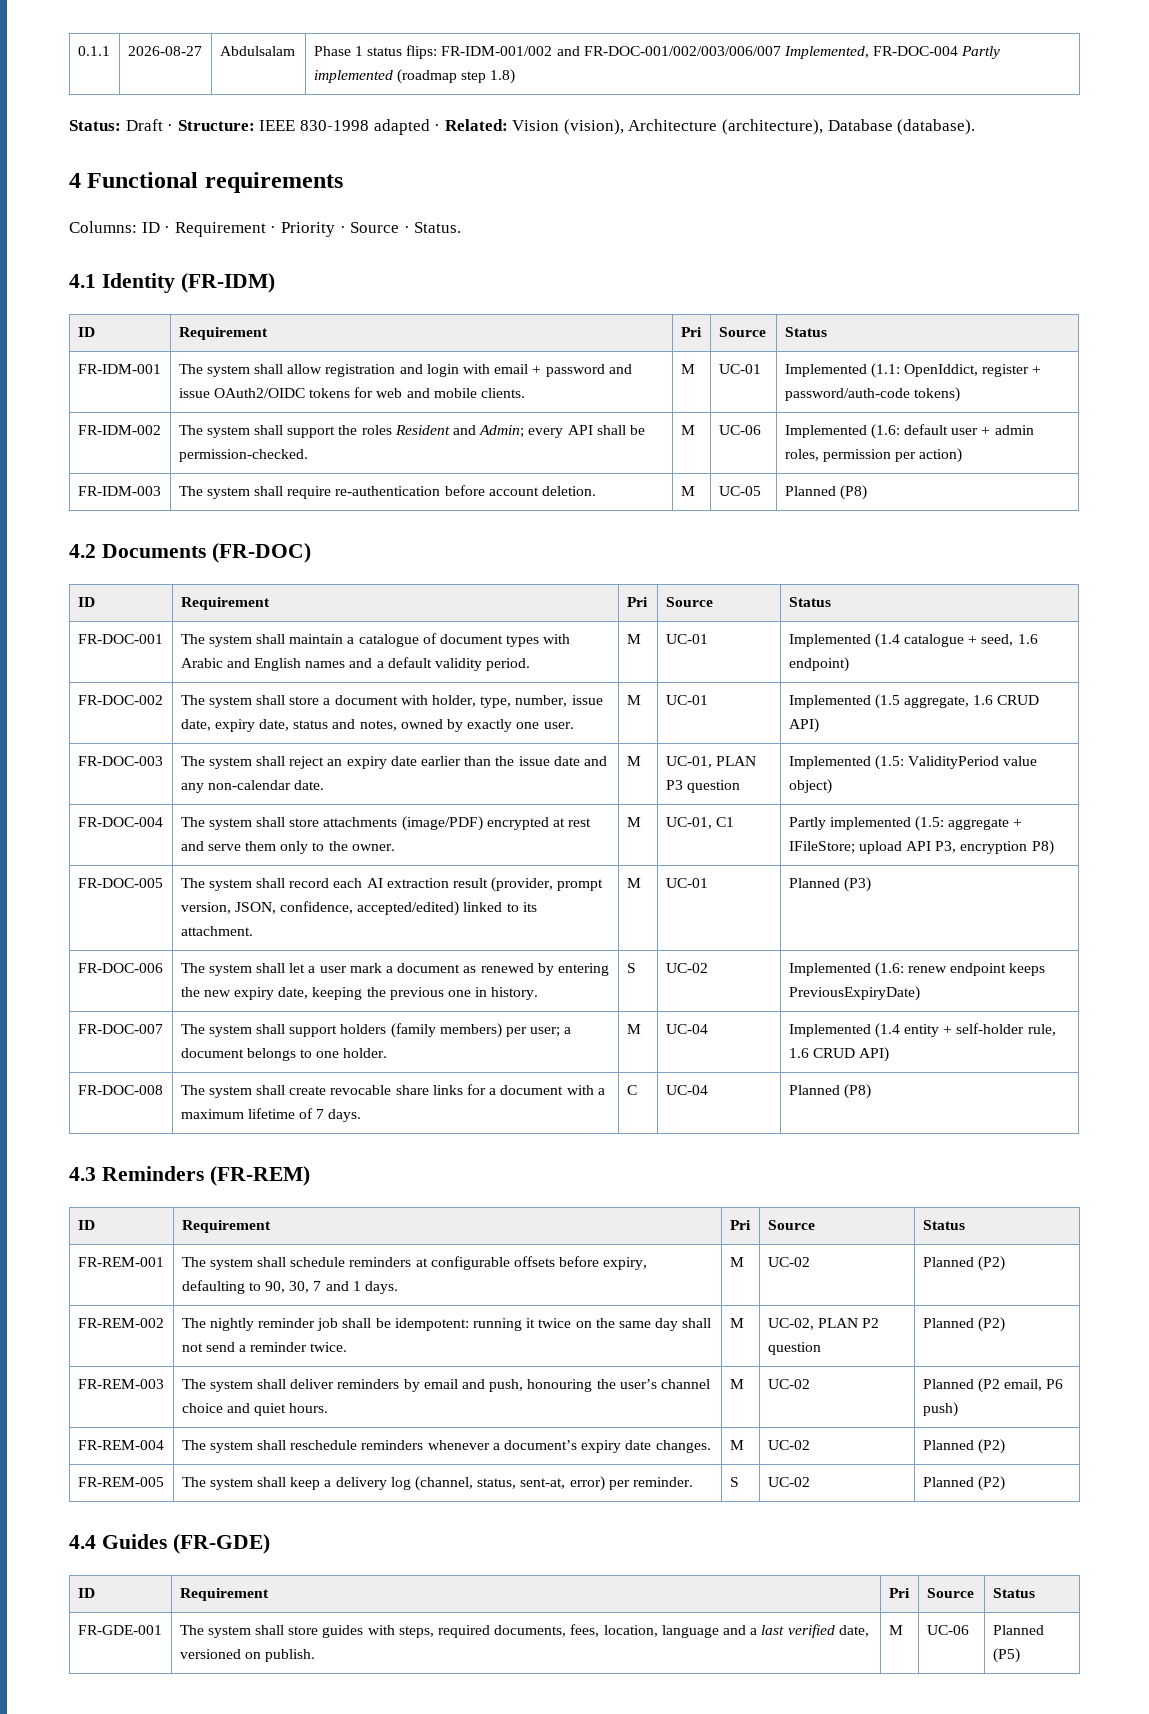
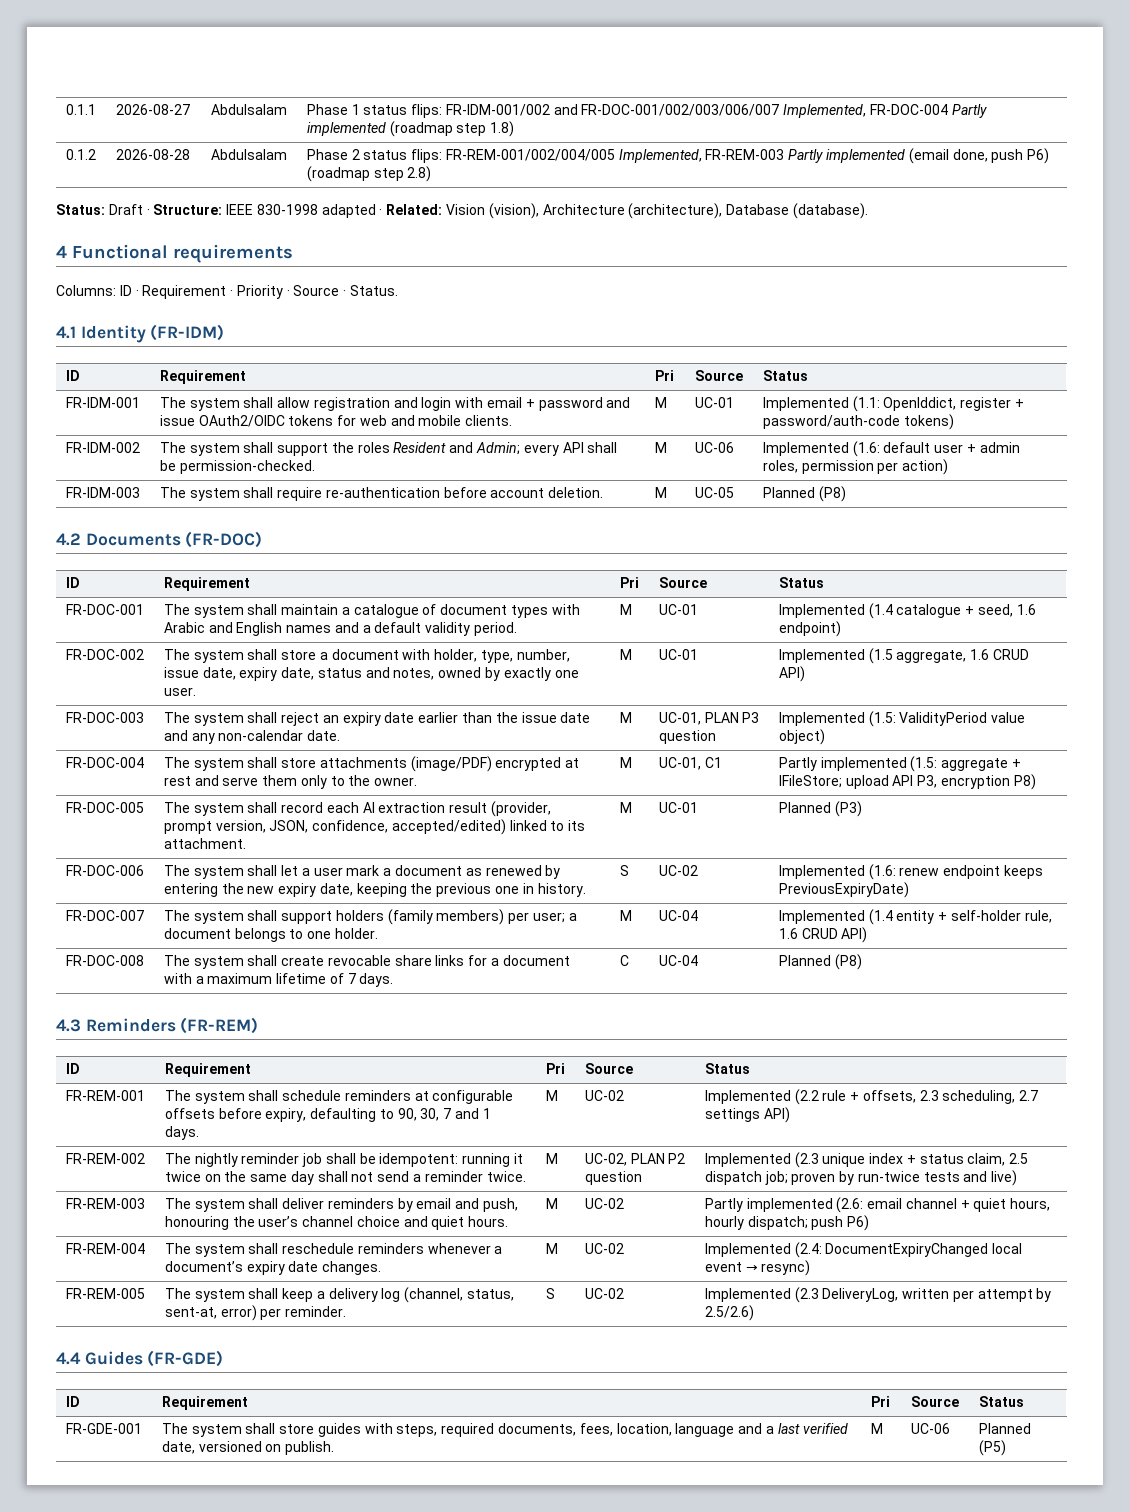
(516, 76) none -> [65,149,96,160] [115,149,190,160] [210,149,287,160] [306,148,1050,164] [306,166,432,182] // 0.1.2 | 2026-08-28 | Abdulsalam | Phase 2 status flips: FR-REM-001/002/004/005 Implemented, FR-REM-003 Partly implemented (email done, push P6) (roadmap step 2.8)
[922,1256,1005,1271] Planned (P2) -> [704,1089,1039,1105] [704,1107,790,1123] Implemented (2.2 rule + offsets, 2.3 scheduling, 2.7 settings API)
[922,1317,1005,1332] Planned (P2) -> [704,1152,1029,1168] [704,1170,1018,1186] Implemented (2.3 unique index + status claim, 2.5 dispatch job; proven by run-twice tests and live)
[922,1378,1064,1393] [922,1402,958,1417] Planned (P2 email, P6 push) -> [704,1197,1051,1213] [704,1215,870,1231] Partly implemented (2.6: email channel + quiet hours, hourly dispatch; push P6)
[922,1439,1005,1454] Planned (P2) -> [704,1242,1023,1258] [704,1260,811,1276] Implemented (2.4: DocumentExpiryChanged local event → resync)
[922,1476,1005,1491] Planned (P2) -> [704,1287,1052,1303] [704,1305,754,1321] Implemented (2.3 DeliveryLog, written per attempt by 2.5/2.6)

